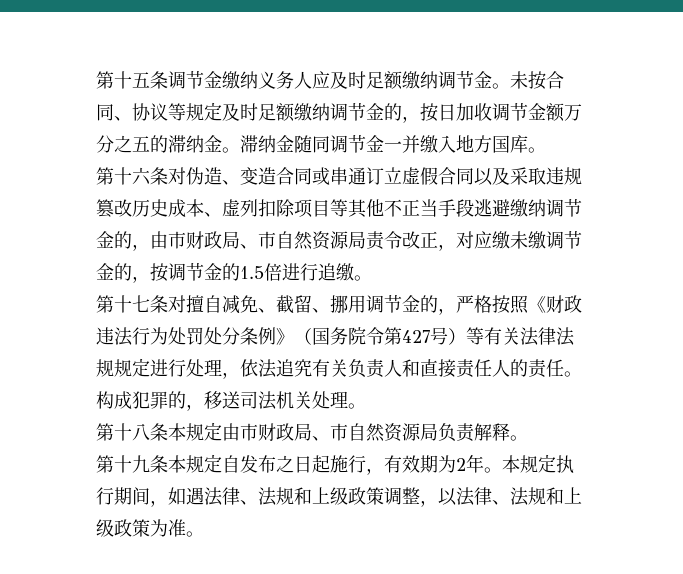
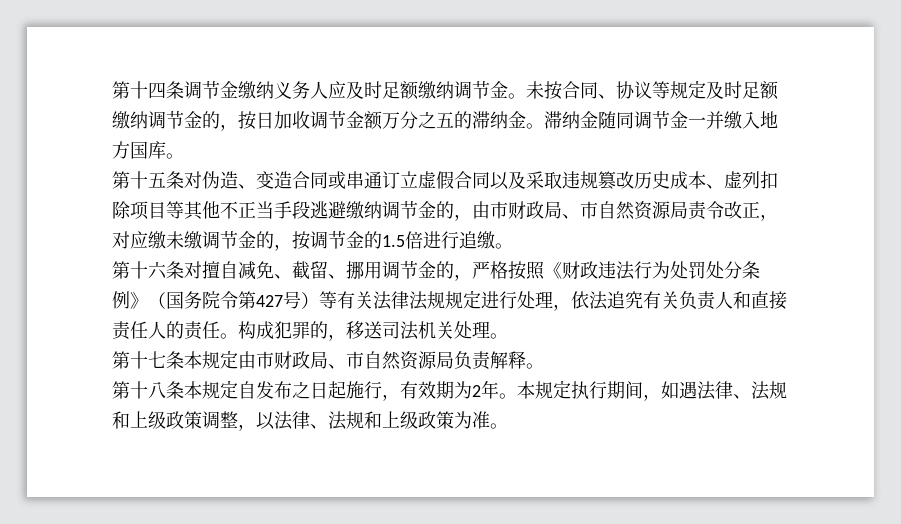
[96,71,150,89] 第十五 -> [112,81,166,99] 第十四
[132,167,151,185] 六 -> [148,172,166,188] 五
[132,295,150,312] 七 -> [148,261,167,279] 六
[132,423,150,441] 八 -> [148,351,166,368] 七
[132,455,150,473] 九 -> [148,381,166,399] 八

